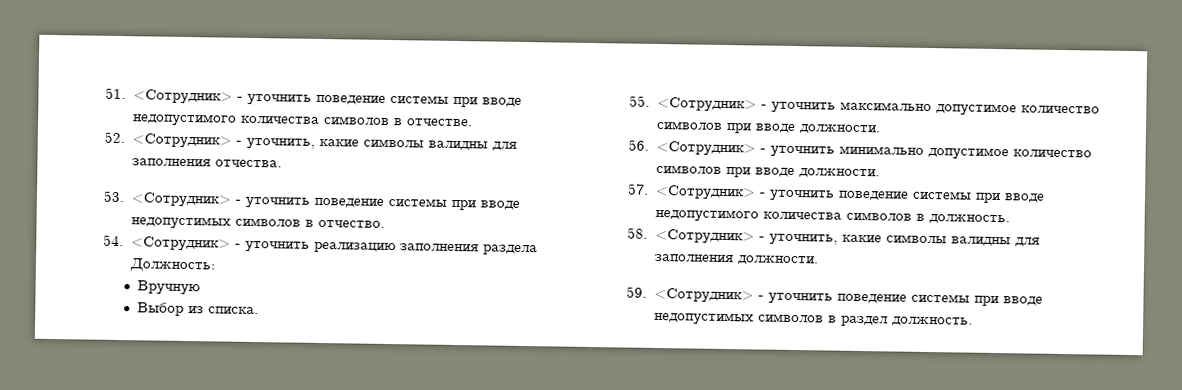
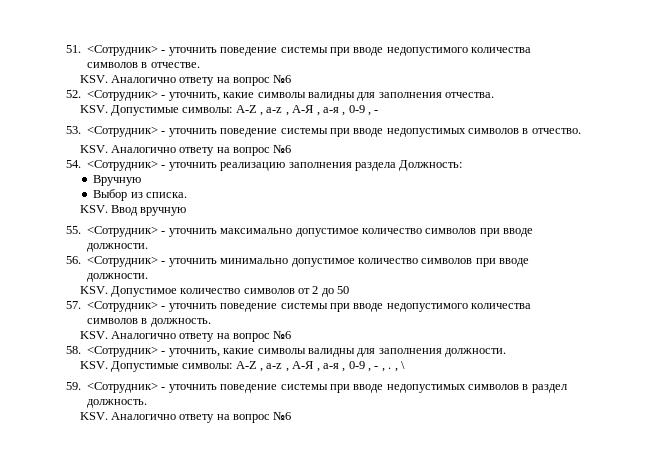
(473, 122) none -> [79,74,292,86] // KSV. Аналогично ответу на вопрос №6
(282, 163) none -> [79,105,379,116] // KSV. Допустимые символы: A-Z , a-z , А-Я , а-я , 0-9 , -
(385, 223) none -> [79,144,292,156] // KSV. Аналогично ответу на вопрос №6
(259, 310) none -> [79,205,187,216] // KSV. Ввод вручную
(880, 173) none -> [79,286,350,297] // KSV. Допустимое количество символов от 2 до 50
(1010, 219) none -> [79,330,292,342] // KSV. Аналогично ответу на вопрос №6
(819, 260) none -> [79,361,405,372] // KSV. Допустимые символы: A-Z , a-z , А-Я , а-я , 0-9 , - , . , \
(973, 321) none -> [79,411,292,423] // KSV. Аналогично ответу на вопрос №6

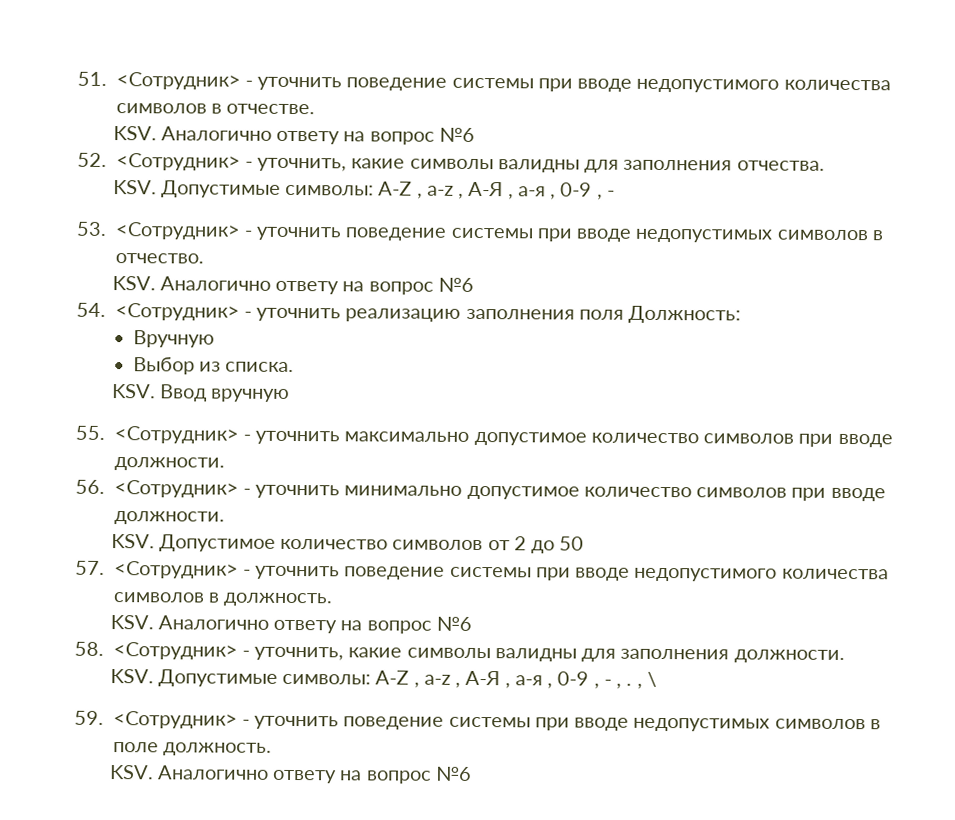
[354,162,396,171] раздела -> [578,309,624,320] поля
[531,384,567,393] раздел -> [112,742,159,753] поле

